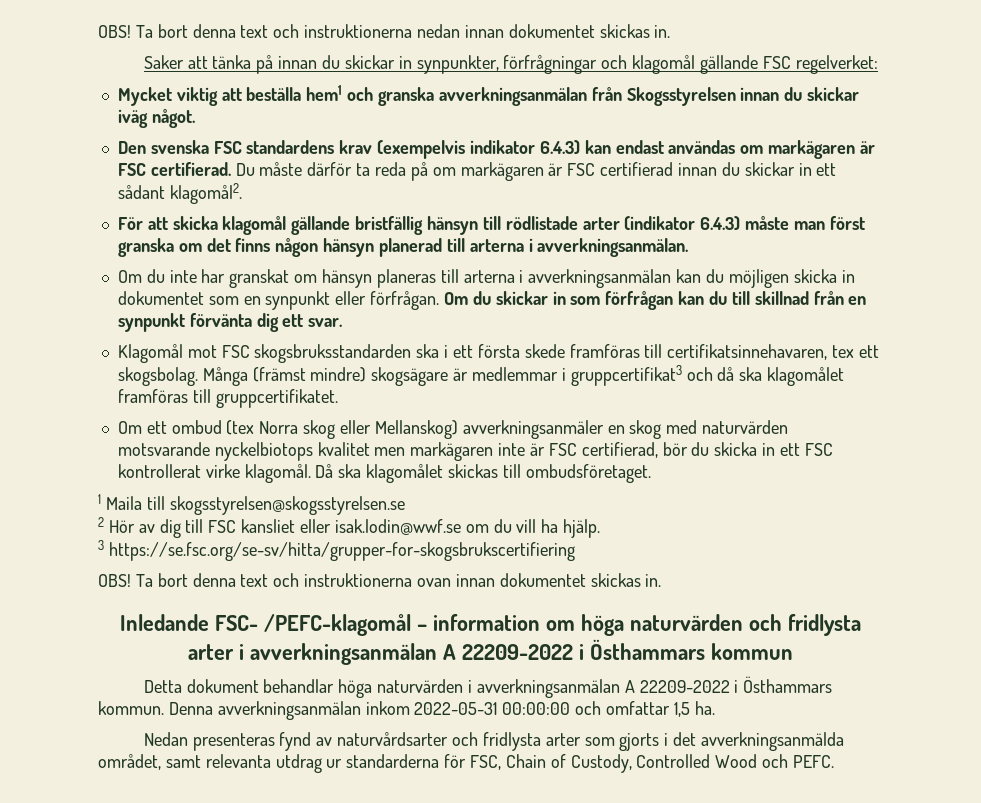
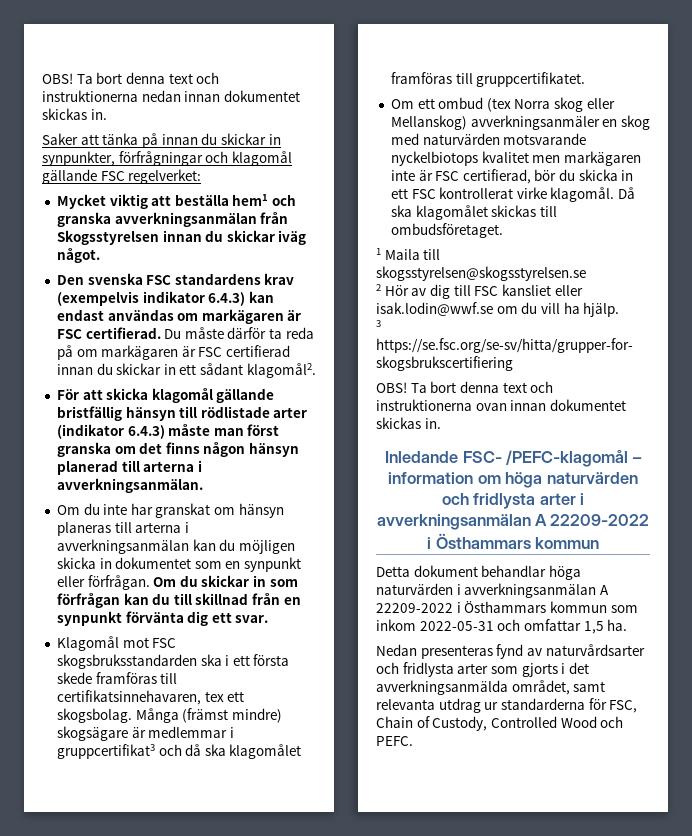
[98,701,361,720] kommun. Denna avverkningsanmälan -> [549,601,638,613] kommun som
[502,702,571,715] 00:00:00 -> (494, 626) none

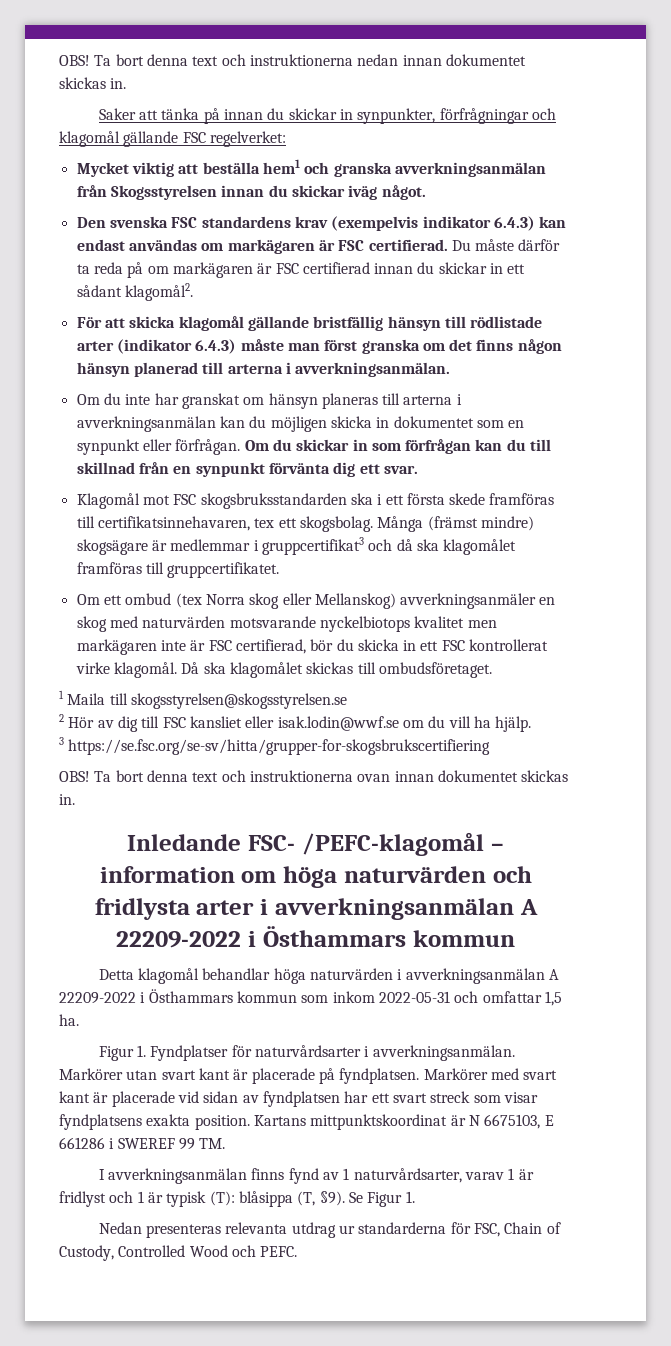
[413,565,478,577] dokument -> [138,968,200,984] klagomål
[376,644,645,659] [376,662,589,677] [376,680,606,695] Nedan presenteras fynd av naturvårdsarter och fridlysta arter som gjorts i det avverkningsanmälda området, samt -> [98,1045,515,1061] [59,1068,558,1084] [59,1091,538,1107] [59,1114,554,1130] [59,1137,226,1150] [98,1168,534,1184] [59,1191,415,1207] [98,1222,222,1238] Figur 1. Fyndplatser för naturvårdsarter i avverkningsanmälan. Markörer utan svart kant är placerade på fyndplatsen. Markörer med svart kant är placerade vid sidan av fyndplatsen har ett svart streck som visar fyndplatsens exakta position. Kartans mittpunktskoordinat är N 6675103, E 661286 i SWEREF 99 TM. // I avverkningsanmälan finns fynd av 1 naturvårdsarter, varav 1 är fridlyst och 1 är typisk (T): blåsippa (T, §9). Se Figur 1. // Nedan presenteras

